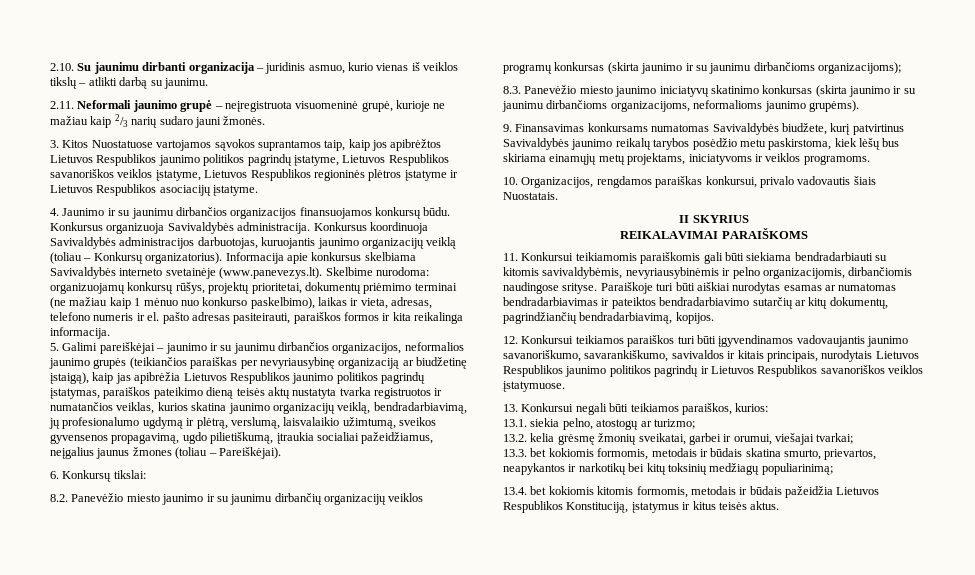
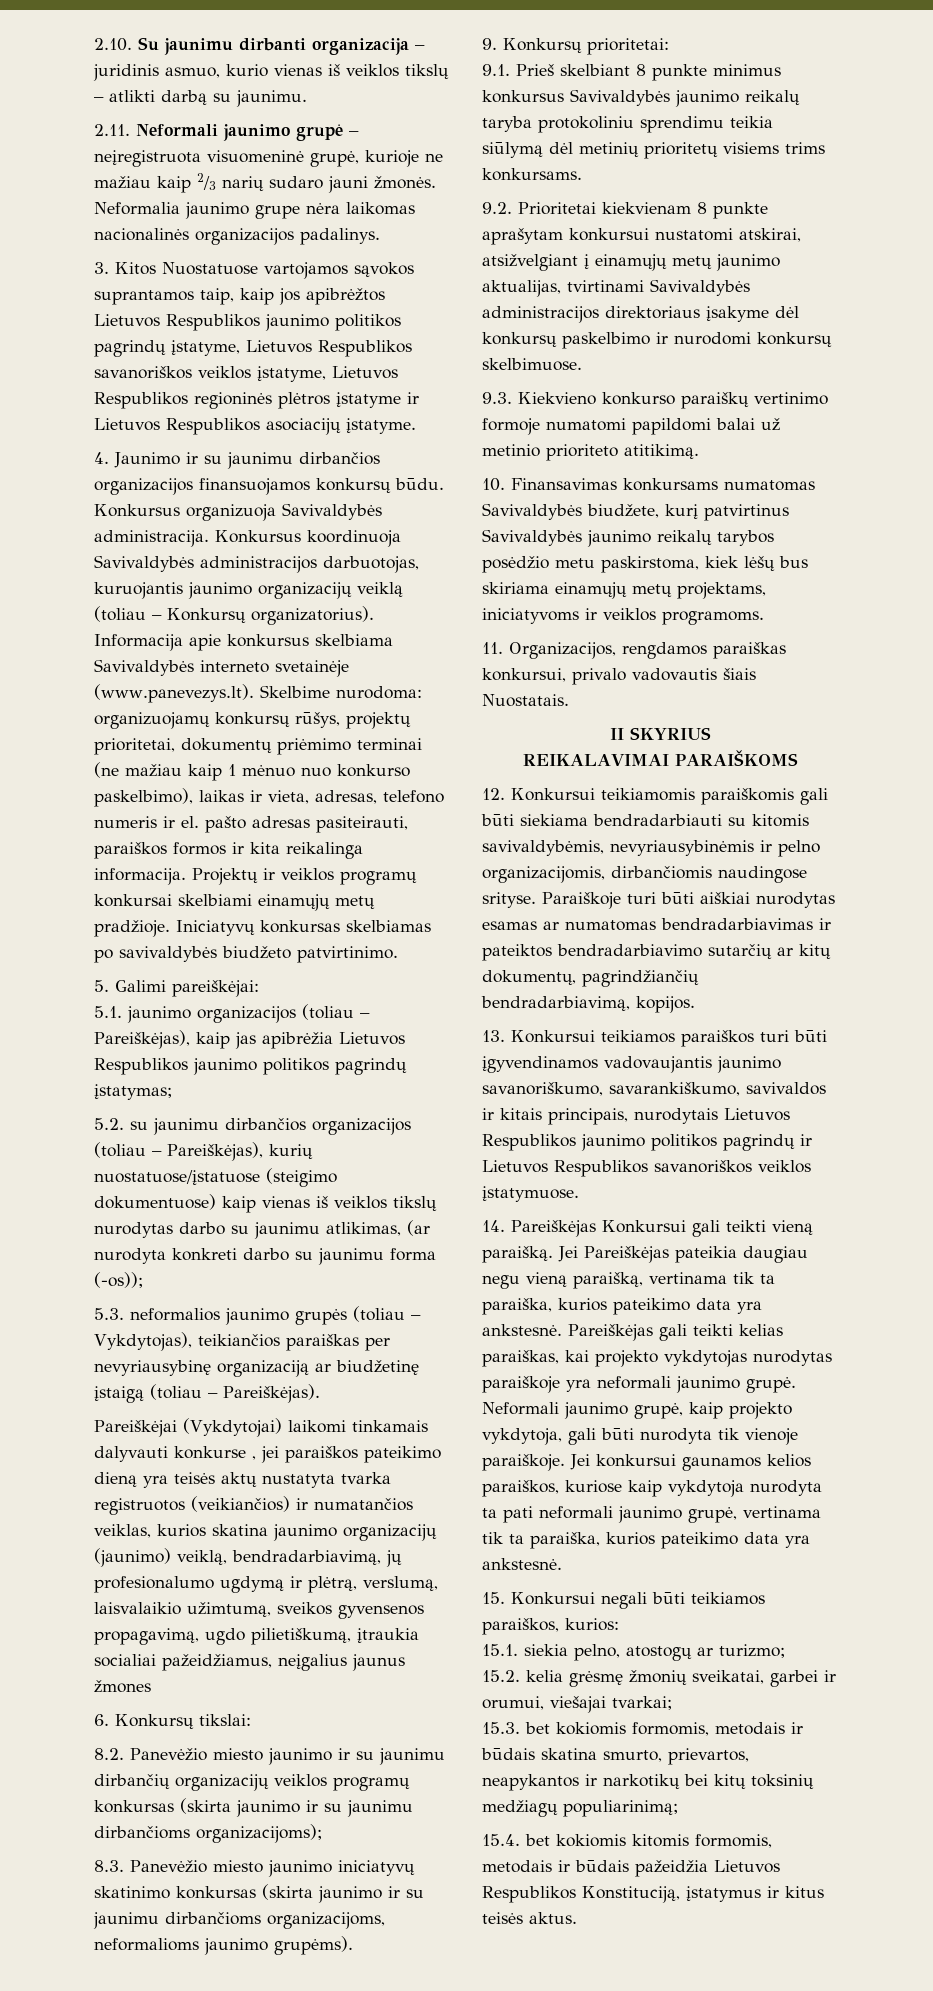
(266, 120) none -> [94,202,415,219] [94,228,380,245] Neformalia jaunimo grupe nėra laikomas nacionalinės organizacijos padalinys.
[50,342,464,354] [49,357,467,369] [50,372,89,384] // 5. Galimi pareiškėjai – jaunimo ir su jaunimu dirbančios organizacijos, neformalios jaunimo grupės (teikiančios paraiškas per nevyriausybinę organizaciją ar biudžetinę įstaigą), -> [192,868,417,885] [94,894,375,911] [94,920,431,937] [94,946,398,963] [94,980,259,997] [94,1004,370,1023] [94,1030,190,1049] Projektų ir veiklos programų konkursai skelbiami einamųjų metų pradžioje. Iniciatyvų konkursas skelbiamas po savivaldybės biudžeto patvirtinimo. // 5. Galimi pareiškėjai: // 5.1. jaunimo organizacijos (toliau – Pareiškėjas),
[50,388,100,399] įstatymas, -> [94,1084,172,1100] [94,1118,411,1135] [94,1142,313,1161] [94,1168,337,1187] [94,1194,437,1213] [94,1220,430,1239] [94,1248,436,1265] [94,1272,143,1288] [94,1306,421,1325] [94,1332,390,1351] [94,1360,419,1377] [94,1384,320,1403] [94,1418,428,1437] [94,1446,279,1463] įstatymas; // 5.2. su jaunimu dirbančios organizacijos (toliau – Pareiškėjas), kurių nuostatuose/įstatuose (steigimo dokumentuose) kaip vienas iš veiklos tikslų nurodytas darbo su jaunimu atlikimas, (ar nurodyta konkreti darbo su jaunimu forma (-os)); // 5.3. neformalios jaunimo grupės (toliau – Vykdytojas), teikiančios paraiškas per nevyriausybinę organizaciją ar biudžetinę įstaigą (toliau – Pareiškėjas). // Pareiškėjai (Vykdytojai) laikomi tinkamais dalyvauti konkurse , jei
(234, 393) none -> [143,1475,168,1488] yra
(431, 393) none -> [191,1496,290,1512] (veikiančios)
(335, 408) none -> [94,1548,171,1567] (jaunimo)
[175,447,281,459] (toliau – Pareiškėjai). -> (151, 1686) none
(512, 128) none -> [503,38,669,55] [482,64,781,81] [482,89,800,107] [482,116,773,133] [482,142,825,159] [482,168,582,181] [482,202,768,219] [482,228,801,245] [482,254,780,271] [482,279,750,297] [482,306,799,323] [482,332,832,349] [482,358,582,371] [482,392,828,409] [482,418,780,435] [482,444,699,461] [482,478,505,491] Konkursų prioritetai: // 9.1. Prieš skelbiant 8 punkte minimus konkursus Savivaldybės jaunimo reikalų taryba protokoliniu sprendimu teikia siūlymą dėl metinių prioritetų visiems trims konkursams. // 9.2. Prioritetai kiekvienam 8 punkte aprašytam konkursui nustatomi atskirai, atsižvelgiant į einamųjų metų jaunimo aktualijas, tvirtinami Savivaldybės administracijos direktoriaus įsakyme dėl konkursų paskelbimo ir nurodomi konkursų skelbimuose. // 9.3. Kiekvieno konkurso paraiškų vertinimo formoje numatomi papildomi balai už metinio prioriteto atitikimą. // 10.
[503,177,518,185] 10. -> [482,642,503,654] 11.
[503,253,518,261] 11. -> [482,788,505,800] 12.
[503,336,518,344] 12. -> [482,1030,505,1042] 13.
[503,404,518,412] 13. -> [482,1220,813,1237] [482,1246,808,1263] [482,1272,775,1289] [482,1298,762,1315] [482,1324,783,1341] [482,1350,832,1367] [482,1376,796,1393] [482,1402,792,1419] [482,1428,798,1445] [482,1454,811,1471] [482,1480,822,1497] [482,1506,821,1523] [482,1532,810,1549] [482,1558,562,1570] [482,1592,505,1604] 14. Pareiškėjas Konkursui gali teikti vieną paraišką. Jei Pareiškėjas pateikia daugiau negu vieną paraišką, vertinama tik ta paraiška, kurios pateikimo data yra ankstesnė. Pareiškėjas gali teikti kelias paraiškas, kai projekto vykdytojas nurodytas paraiškoje yra neformali jaunimo grupė. Neformali jaunimo grupė, kaip projekto vykdytoja, gali būti nurodyta tik vienoje paraiškoje. Jei konkursui gaunamos kelios paraiškos, kuriose kaip vykdytoja nurodyta ta pati neformali jaunimo grupė, vertinama tik ta paraiška, kurios pateikimo data yra ankstesnė. // 15.
[503,419,527,427] 13.1. -> [482,1644,518,1656] 15.1.
[503,434,527,442] 13.2. -> [482,1670,520,1682] 15.2.
[503,449,527,457] 13.3. -> [482,1722,520,1734] 15.3.
[503,487,527,495] 13.4. -> [482,1834,520,1846] 15.4.

